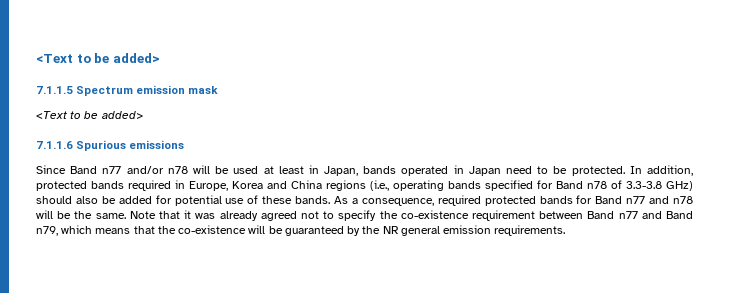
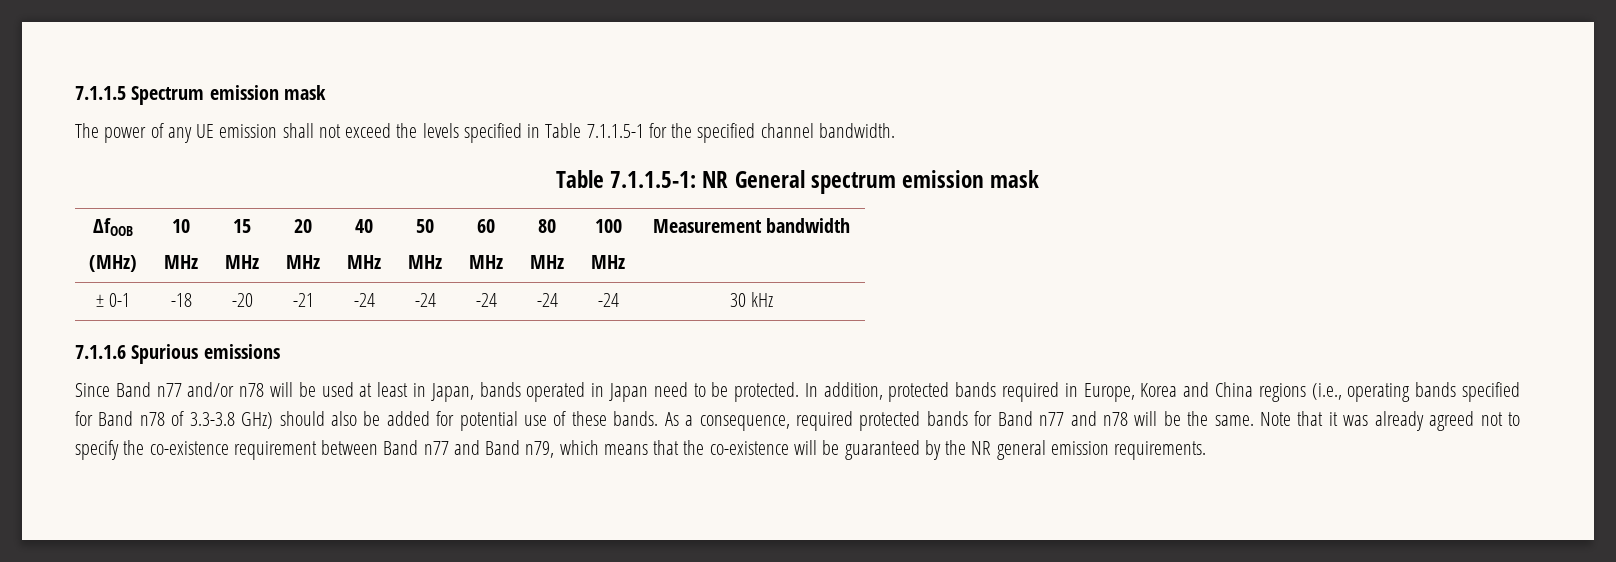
[36,53,160,63] <Text to be added> // -> (75, 93) none
[36,111,143,119] <Text to be added> -> [75,123,896,143] [556,170,1039,194] [93,218,133,236] [89,255,137,272] [172,219,190,233] [164,255,198,269] [233,219,251,233] [225,255,259,269] [294,219,312,233] [286,255,320,269] [355,219,373,233] [347,255,381,269] [416,219,434,233] [408,255,442,269] [477,219,495,233] [469,255,503,269] [538,219,556,233] [530,255,564,269] [594,219,622,233] [591,255,625,269] [652,218,851,233] [95,293,131,307] [170,293,192,307] [231,293,253,307] [292,293,314,307] [353,293,375,307] [414,293,436,307] [475,293,497,307] [536,293,558,307] [597,293,619,307] [729,292,774,307] The power of any UE emission shall not exceed the levels specified in Table 7.1.1.5-1 for the specified channel bandwidth. // Table 7.1.1.5-1: NR General spectrum emission mask // ΔfOOB // (MHz) | 10 // MHz | 15 // MHz | 20 // MHz | 40 // MHz | 50 // MHz | 60 // MHz | 80 // MHz | 100 // MHz | Measurement bandwidth // ± 0-1 | -18 | -20 | -21 | -24 | -24 | -24 | -24 | -24 | 30 kHz

